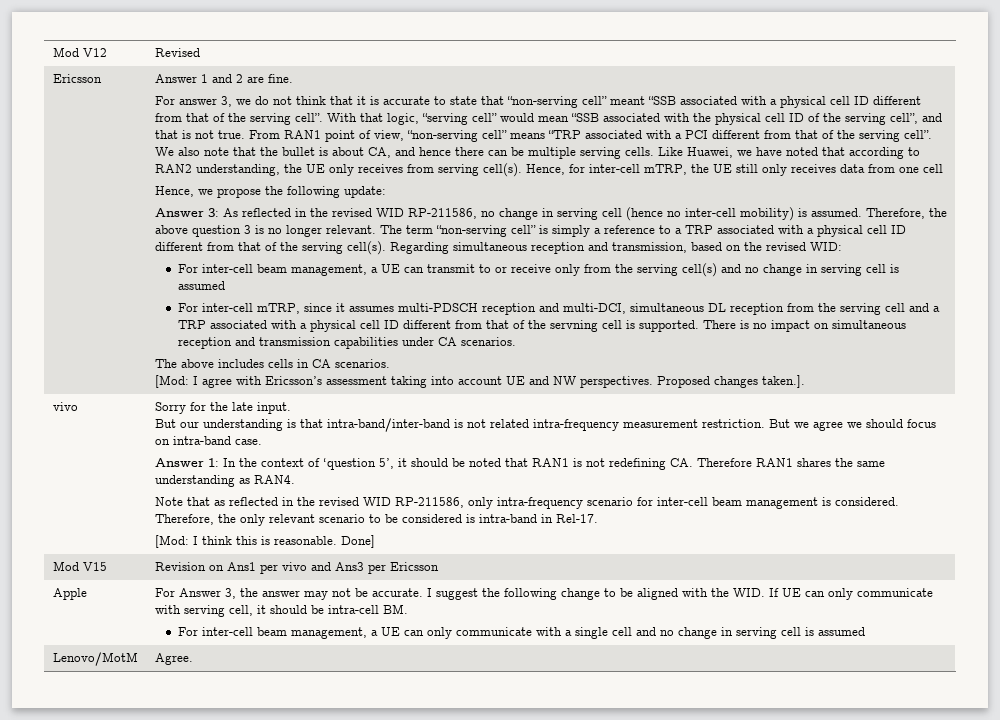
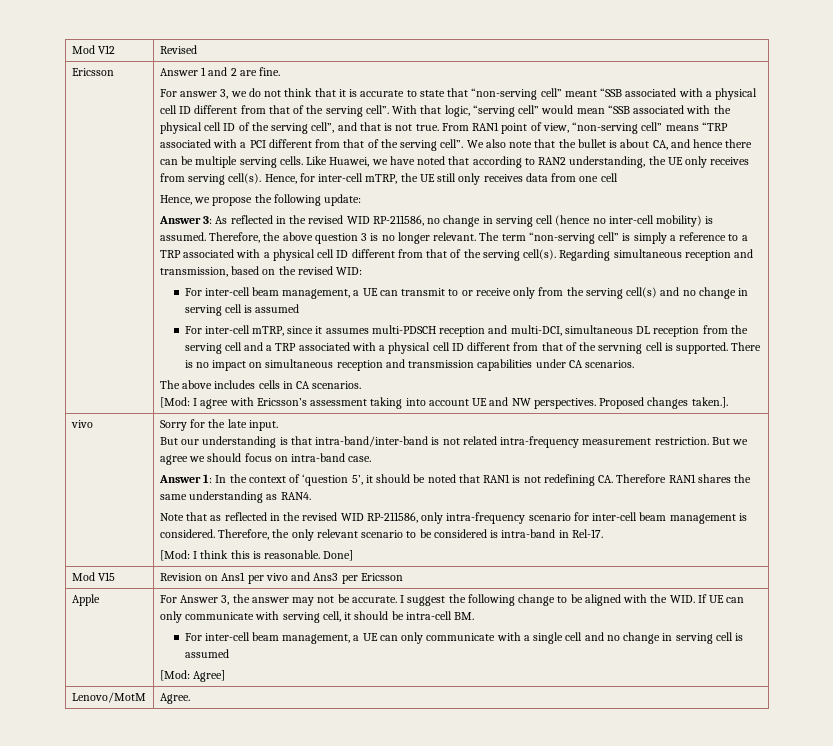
(865, 631) none -> [159,670,226,682] // [Mod: Agree]

